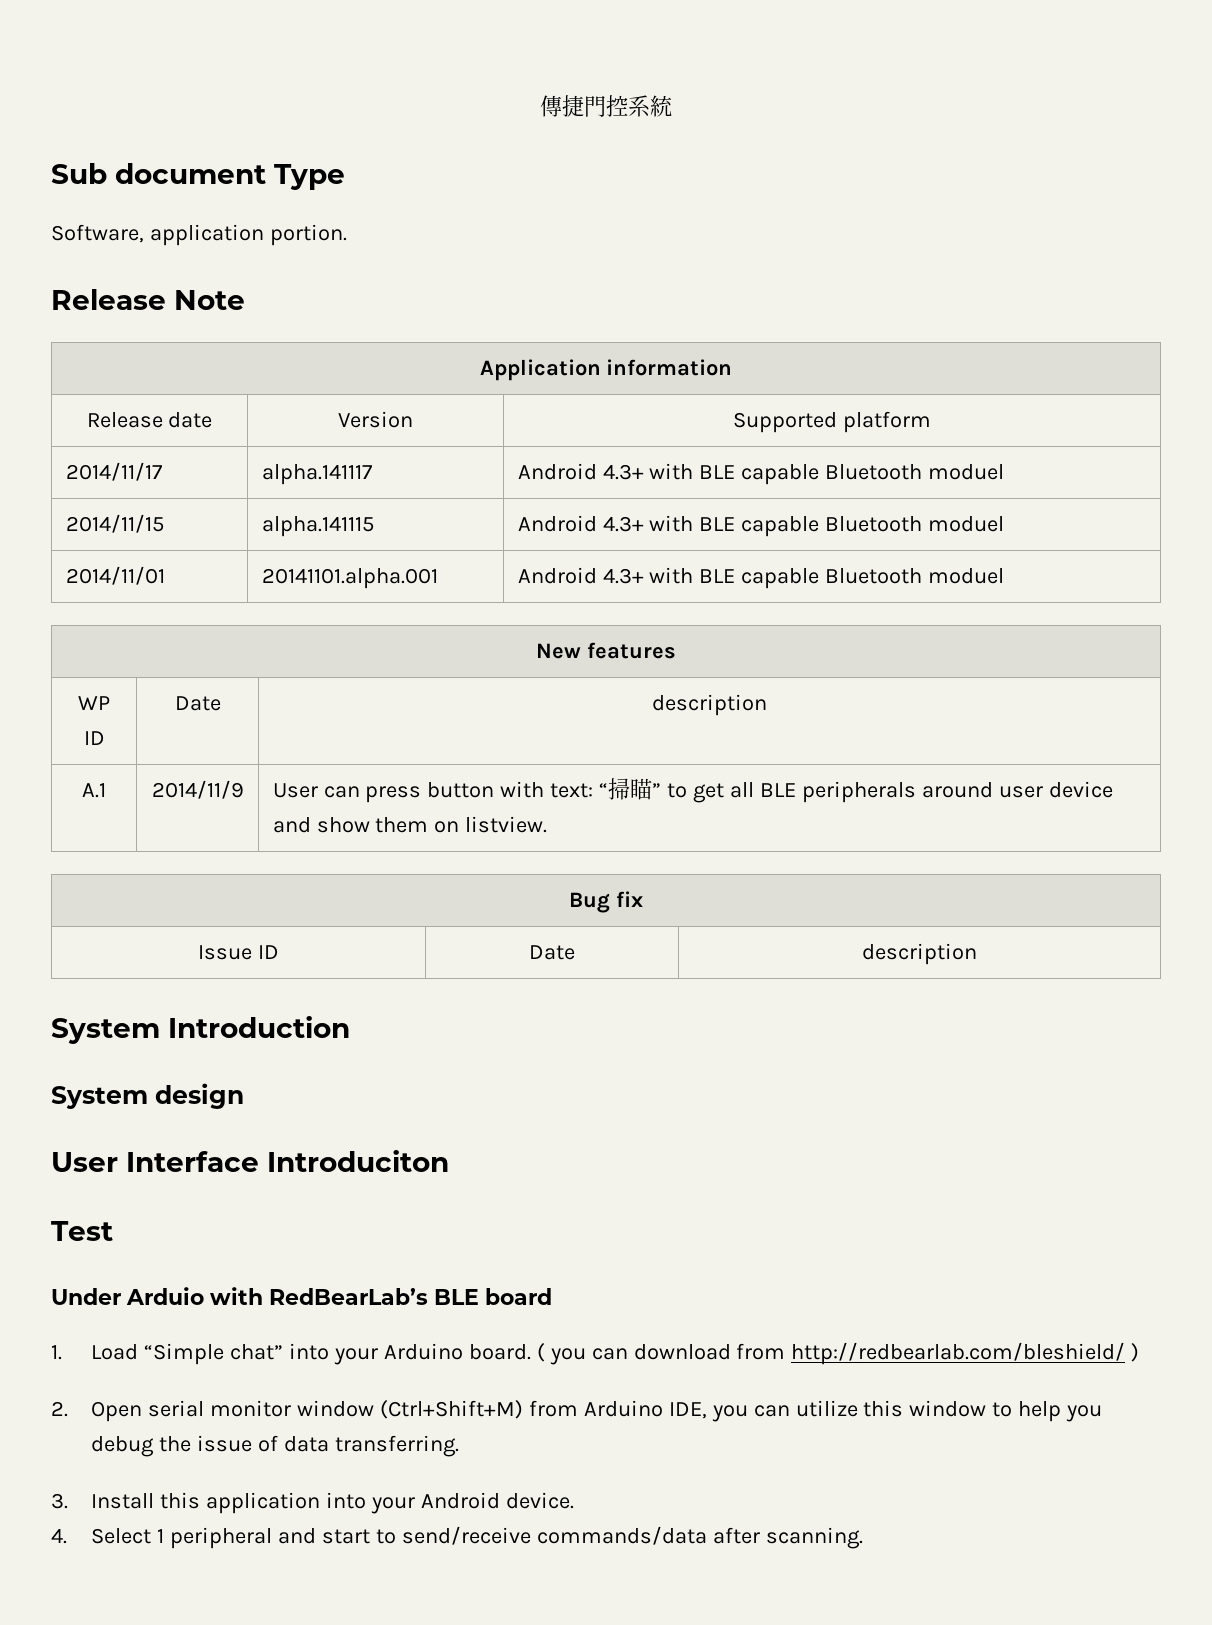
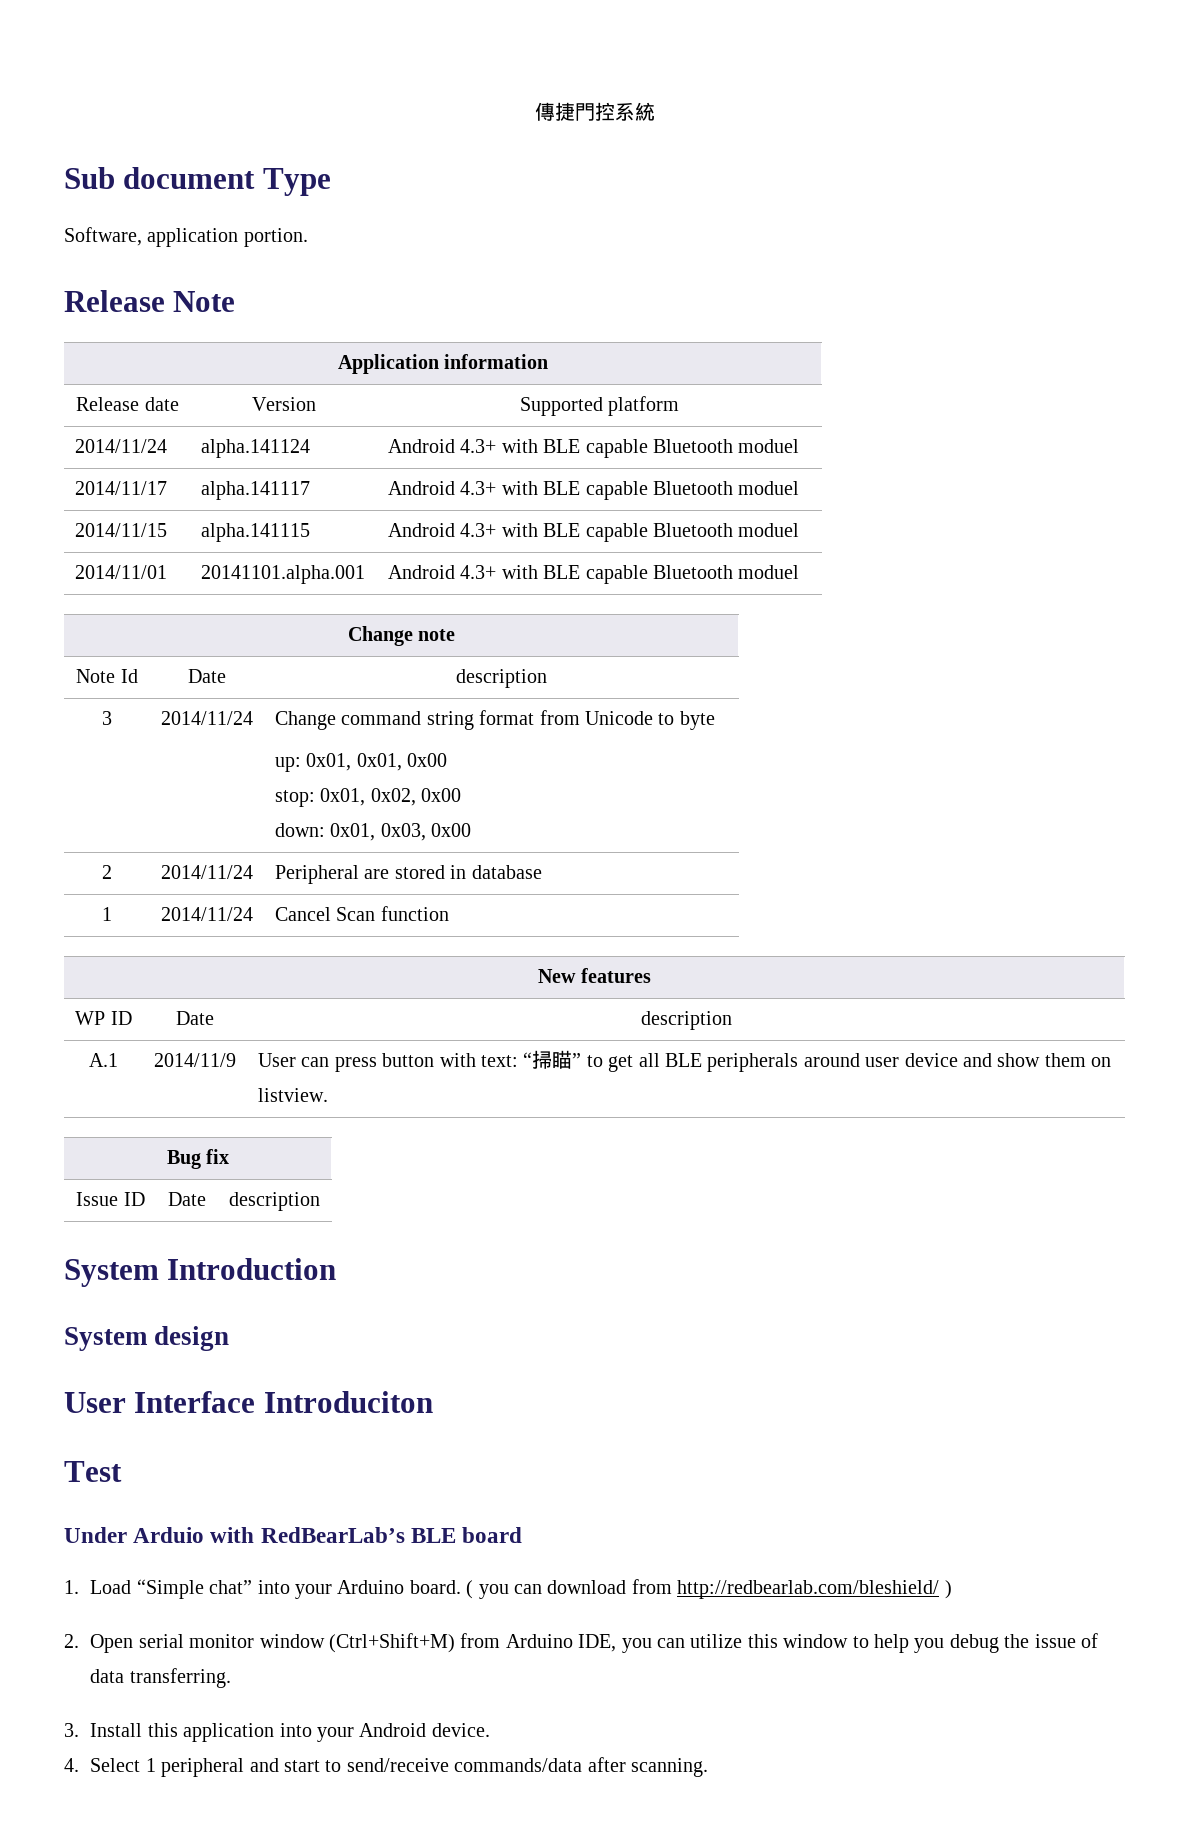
(931, 422) none -> [74,439,167,453] [200,439,310,458] [387,439,800,458] // 2014/11/24 | alpha.141124 | Android 4.3+ with BLE capable Bluetooth moduel
(1005, 576) none -> [347,626,456,646] [76,669,138,683] [188,669,226,683] [456,669,547,688] [102,711,112,725] [161,711,253,725] [274,710,715,730] [274,753,448,772] [274,788,462,807] [274,823,472,841] [102,865,112,879] [161,865,253,879] [274,865,542,884] [102,907,112,921] [161,907,253,921] [274,906,449,921] // Change note // Note Id | Date | description // 3 | 2014/11/24 | Change command string format from Unicode to byte // up: 0x01, 0x01, 0x00 // stop: 0x01, 0x02, 0x00 // down: 0x01, 0x03, 0x00 // 2 | 2014/11/24 | Peripheral are stored in database // 1 | 2014/11/24 | Cancel Scan function

